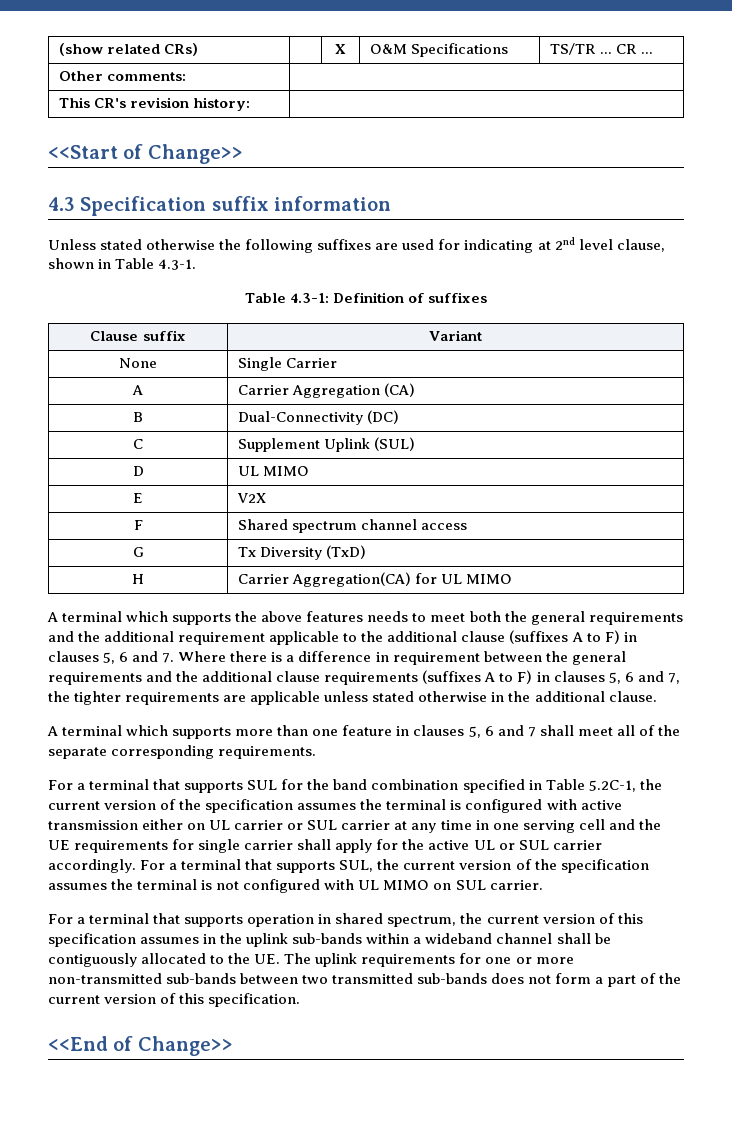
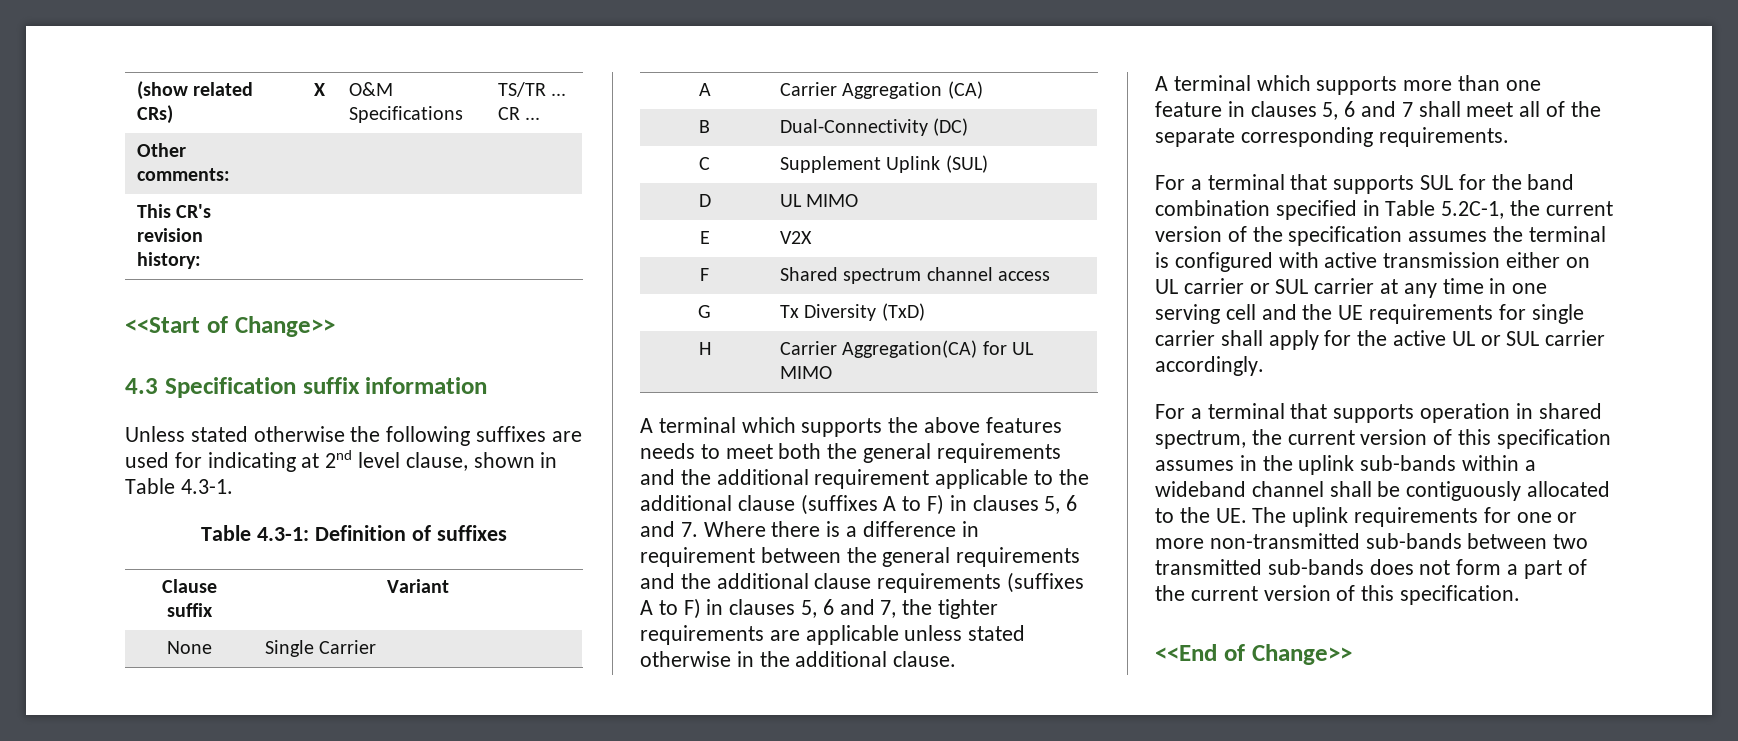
[140,859,649,873] [48,879,543,893] For a terminal that supports SUL, the current version of the specification assumes the terminal is not configured with UL MIMO on SUL carrier. -> (1264, 366) none

